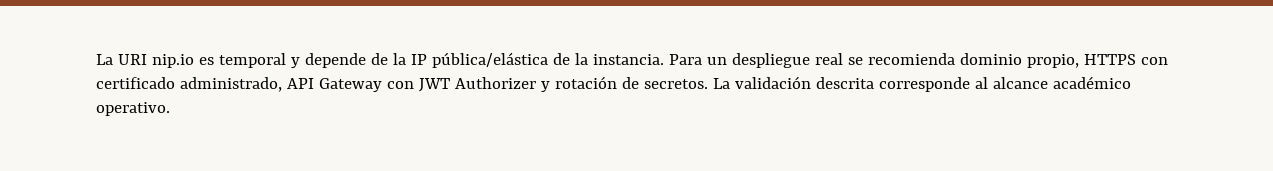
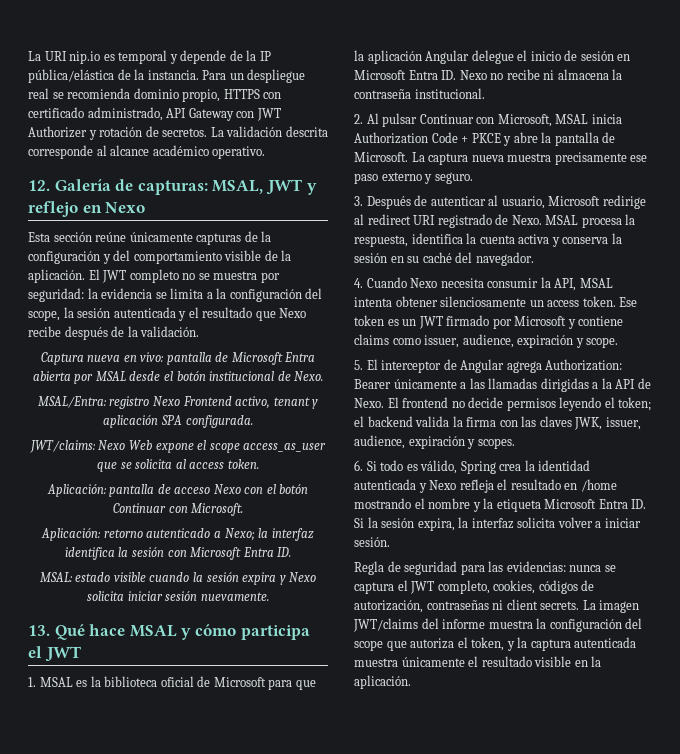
(170, 109) none -> [28,179,317,195] [28,201,146,217] [28,231,272,245] [28,250,292,264] [28,269,280,283] [28,288,323,302] [28,307,307,321] [28,326,200,340] [40,352,316,365] [32,371,324,384] [37,396,319,409] [103,415,253,428] [29,440,327,453] [97,459,259,472] [46,484,309,497] [112,503,244,516] [41,528,314,541] [64,547,292,560] [39,572,317,585] [87,591,269,601] [28,624,310,640] [28,646,81,662] [28,676,316,690] [354,50,631,64] [354,69,623,80] [354,88,485,99] [354,113,622,127] [354,132,616,146] [354,152,648,165] [354,172,473,184] [354,195,646,209] [354,214,636,228] [354,233,622,247] [354,252,534,266] [354,277,613,291] [354,296,638,307] [354,315,624,329] [354,334,619,348] [354,359,623,373] [354,378,651,392] [354,397,652,411] [354,416,641,430] [354,435,515,449] [354,460,591,474] [354,479,617,493] [354,498,647,512] [354,517,641,531] [354,537,390,547] [354,561,616,575] [354,580,595,594] [354,599,640,613] [353,618,643,632] [354,637,637,651] [354,656,602,667] [354,675,411,689] // 12. Galería de capturas: MSAL, JWT y reflejo en Nexo // Esta sección reúne únicamente capturas de la configuración y del comportamiento visible de la aplicación. El JWT completo no se muestra por seguridad: la evidencia se limita a la configuración del scope, la sesión autenticada y el resultado que Nexo recibe después de la validación. // Captura nueva en vivo: pantalla de Microsoft Entra abierta por MSAL desde el botón institucional de Nexo. // MSAL/Entra: registro Nexo Frontend activo, tenant y aplicación SPA configurada. // JWT/claims: Nexo Web expone el scope access_as_user que se solicita al access token. // Aplicación: pantalla de acceso Nexo con el botón Continuar con Microsoft. // Aplicación: retorno autenticado a Nexo; la interfaz identifica la sesión con Microsoft Entra ID. // MSAL: estado visible cuando la sesión expira y Nexo solicita iniciar sesión nuevamente. // 13. Qué hace MSAL y cómo participa el JWT // 1. MSAL es la biblioteca oficial de Microsoft para que la aplicación Angular delegue el inicio de sesión en Microsoft Entra ID. Nexo no recibe ni almacena la contraseña institucional. // 2. Al pulsar Continuar con Microsoft, MSAL inicia Authorization Code + PKCE y abre la pantalla de Microsoft. La captura nueva muestra precisamente ese paso externo y seguro. // 3. Después de autenticar al usuario, Microsoft redirige al redirect URI registrado de Nexo. MSAL procesa la respuesta, identifica la cuenta activa y conserva la sesión en su caché del navegador. // 4. Cuando Nexo necesita consumir la API, MSAL intenta obtener silenciosamente un access token. Ese token es un JWT firmado por Microsoft y contiene claims como issuer, audience, expiración y scope. // 5. El interceptor de Angular agrega Authorization: Bearer únicamente a las llamadas dirigidas a la API de Nexo. El frontend no decide permisos leyendo el token; el backend valida la firma con las claves JWK, issuer, audience, expiración y scopes. // 6. Si todo es válido, Spring crea la identidad autenticada y Nexo refleja el resultado en /home mostrando el nombre y la etiqueta Microsoft Entra ID. Si la sesión expira, la interfaz solicita volver a iniciar sesión. // Regla de seguridad para las evidencias: nunca se captura el JWT completo, cookies, códigos de autorización, contraseñas ni client secrets. La imagen JWT/claims del informe muestra la configuración del scope que autoriza el token, y la captura autenticada muestra únicamente el resultado visible en la aplicación.

